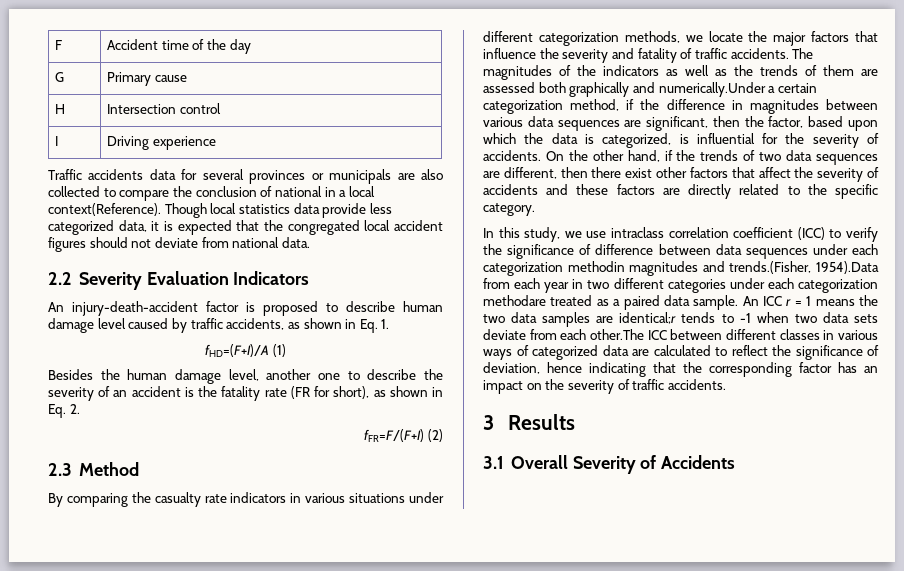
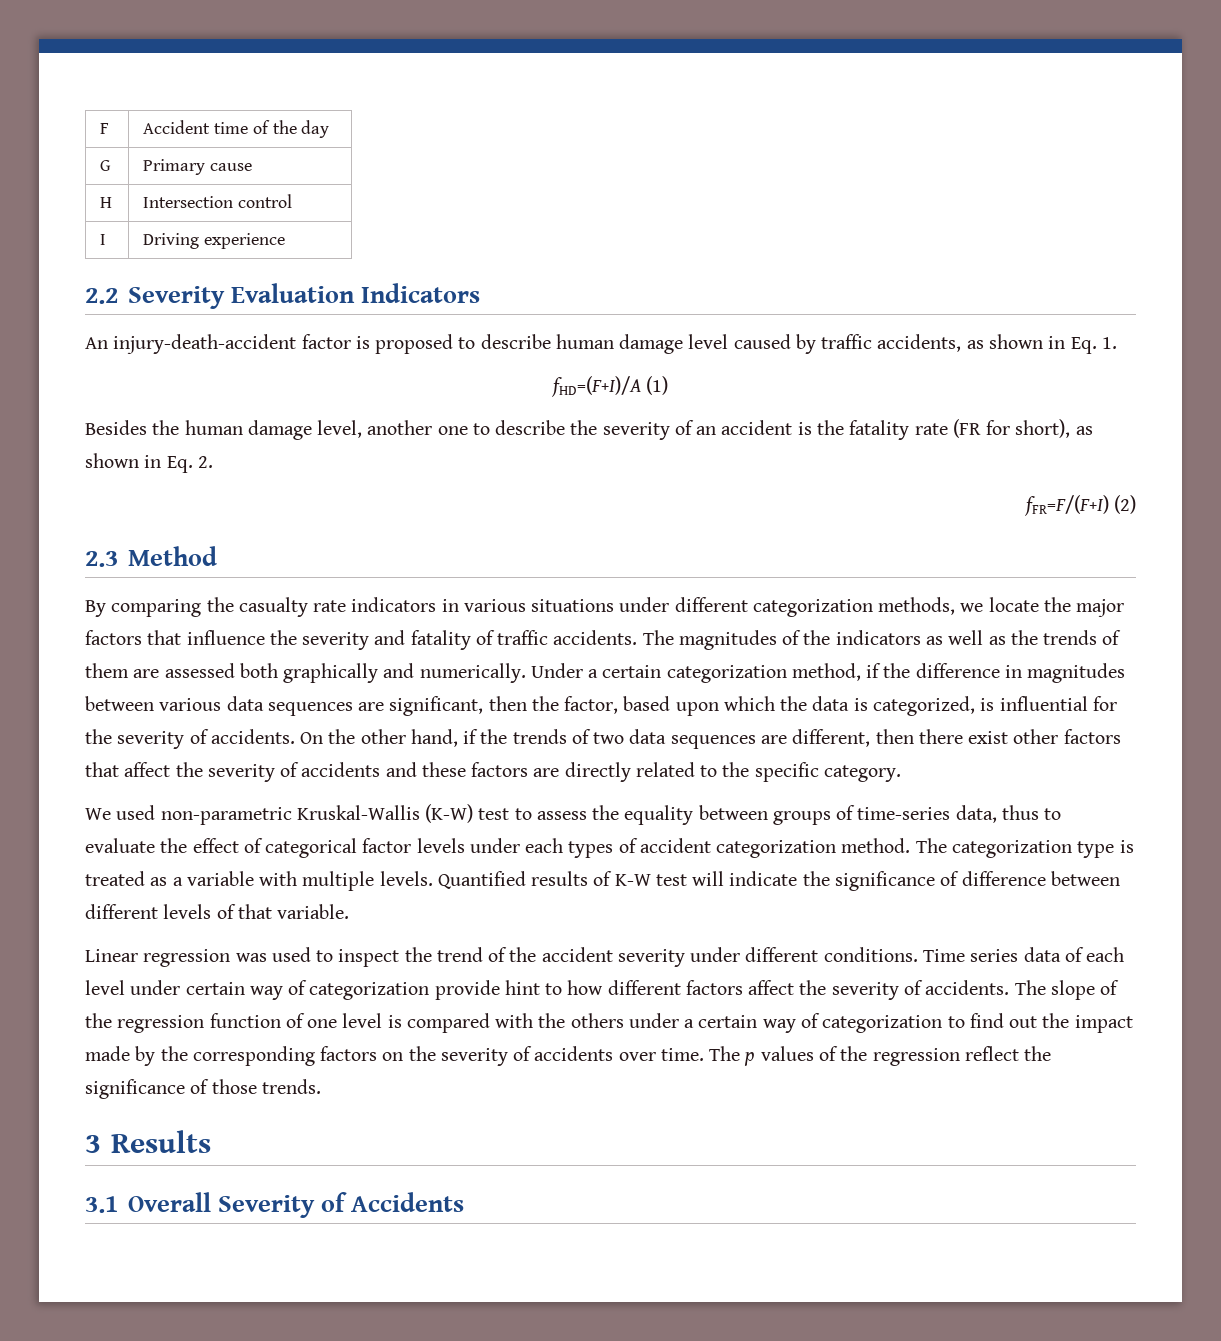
[48,169,444,184] [48,186,375,201] [48,203,392,218] [48,220,443,235] [48,237,310,252] // Traffic accidents data for several provinces or municipals are also collected to compare the conclusion of national in a local context(Reference). Though local statistics data provide less categorized data, it is expected that the congregated local accident figures should not deviate from national data. -> (286, 241) none
[658,82,766,97] numerically.Under -> [419,663,583,683] numerically. Under
[483,227,878,242] In this study, we use intraclass correlation coefficient (ICC) to verify -> [85,804,1062,825] [85,838,1134,858] [85,871,798,891] We used non-parametric Kruskal-Wallis (K-W) test to assess the equality between groups of time-series data, thus to evaluate the effect of categorical factor levels under each types of accident categorization method. The categorization type is treated as a variable with multiple levels. Quantified results of K-W test will indicate
[715,244,878,259] [483,261,879,276] [483,278,878,293] [483,295,878,310] [483,312,878,327] [483,329,878,340] [483,345,879,360] [483,362,878,377] [483,379,726,394] data sequences under each categorization methodin magnitudes and trends.(Fisher, 1954).Data from each year in two different categories under each categorization methodare treated as a paired data sample. An ICC r = 1 means the two data samples are identical;r tends to -1 when two data sets deviate from each other.The ICC between different classes in various ways of categorized data are calculated to reflect the significance of deviation, hence indicating that the corresponding factor has an impact on the severity of traffic accidents. -> [85,904,350,919] [85,947,1125,967] [85,980,1120,1000] [85,1013,1133,1033] [85,1046,1052,1066] [85,1079,321,1099] different levels of that variable. // Linear regression was used to inspect the trend of the accident severity under different conditions. Time series data of each level under certain way of categorization provide hint to how different factors affect the severity of accidents. The slope of the regression function of one level is compared with the others under a certain way of categorization to find out the impact made by the corresponding factors on the severity of accidents over time. The p values of the regression reflect the significance of those trends.

